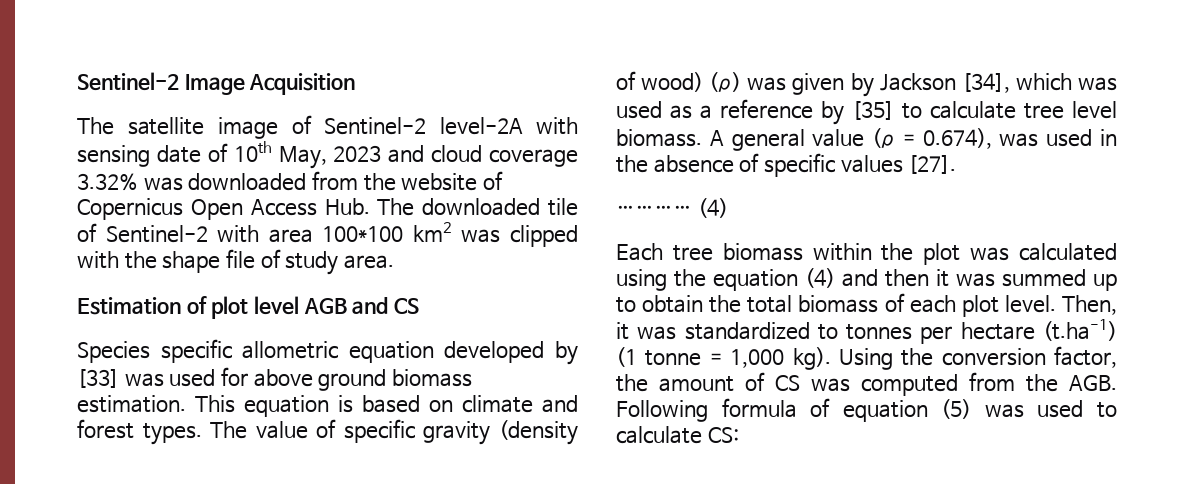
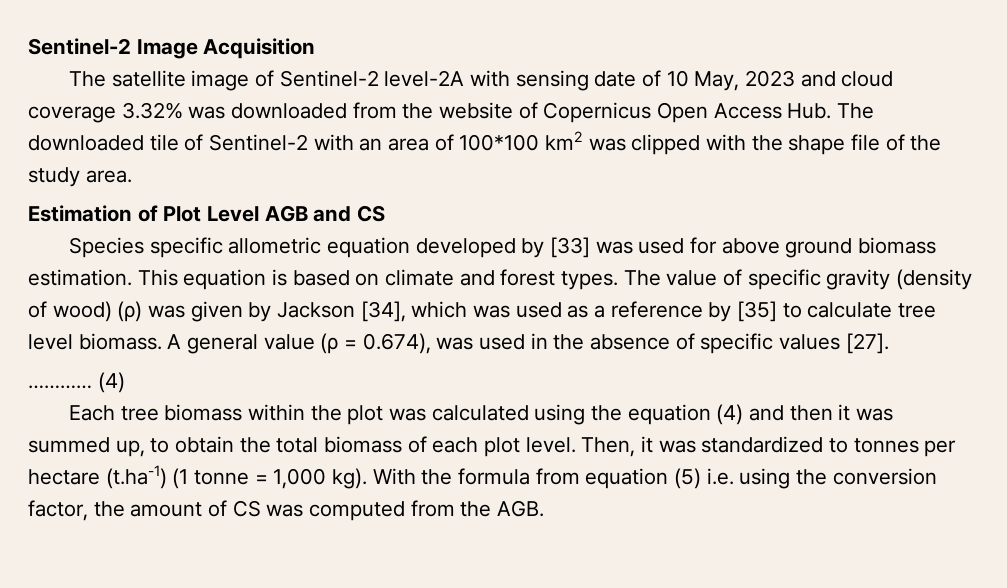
[233,141,272,162] 10th -> [666,70,689,87] 10
[268,229,313,243] area -> [359,134,454,151] an area of
(281, 258) none -> [910,135,942,151] the
[211,296,299,319] plot level -> [163,206,260,222] Plot Level
[1093,274,1117,291] up -> [115,440,145,457] up,
[838,348,893,370] Using -> [372,468,791,489] With the formula from equation (5) i.e. using
[616,398,1117,422] [616,426,739,444] Following formula of equation (5) was used to calculate CS: -> (545, 508) none

